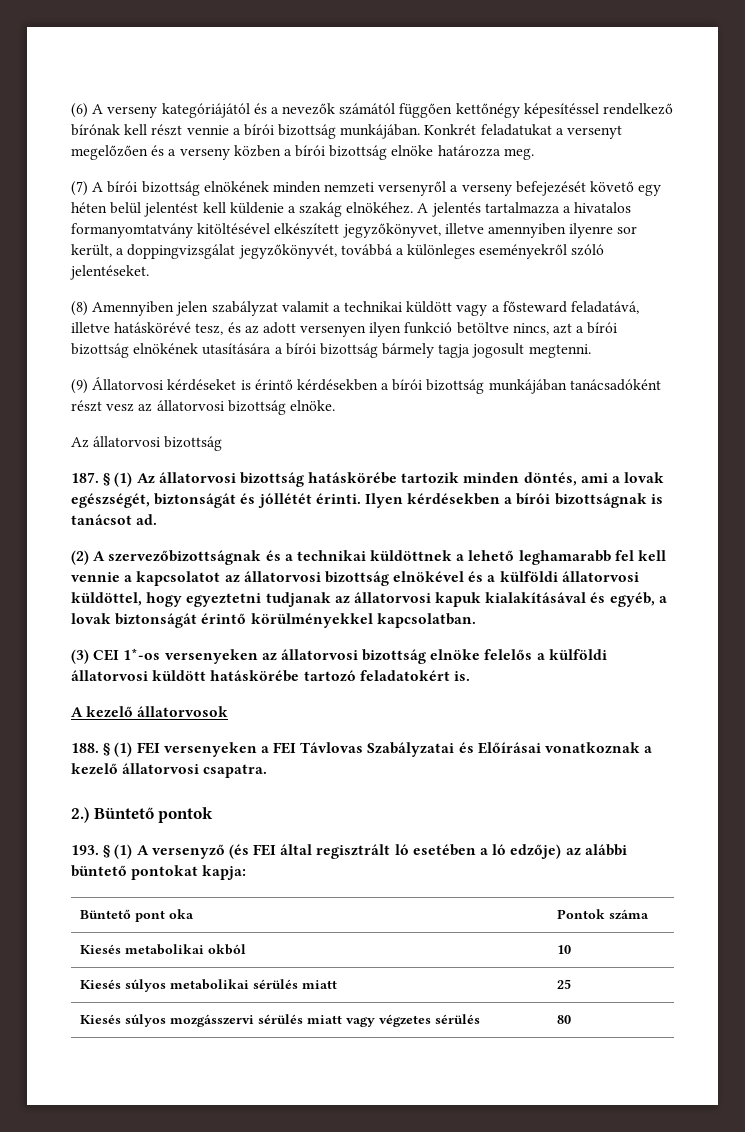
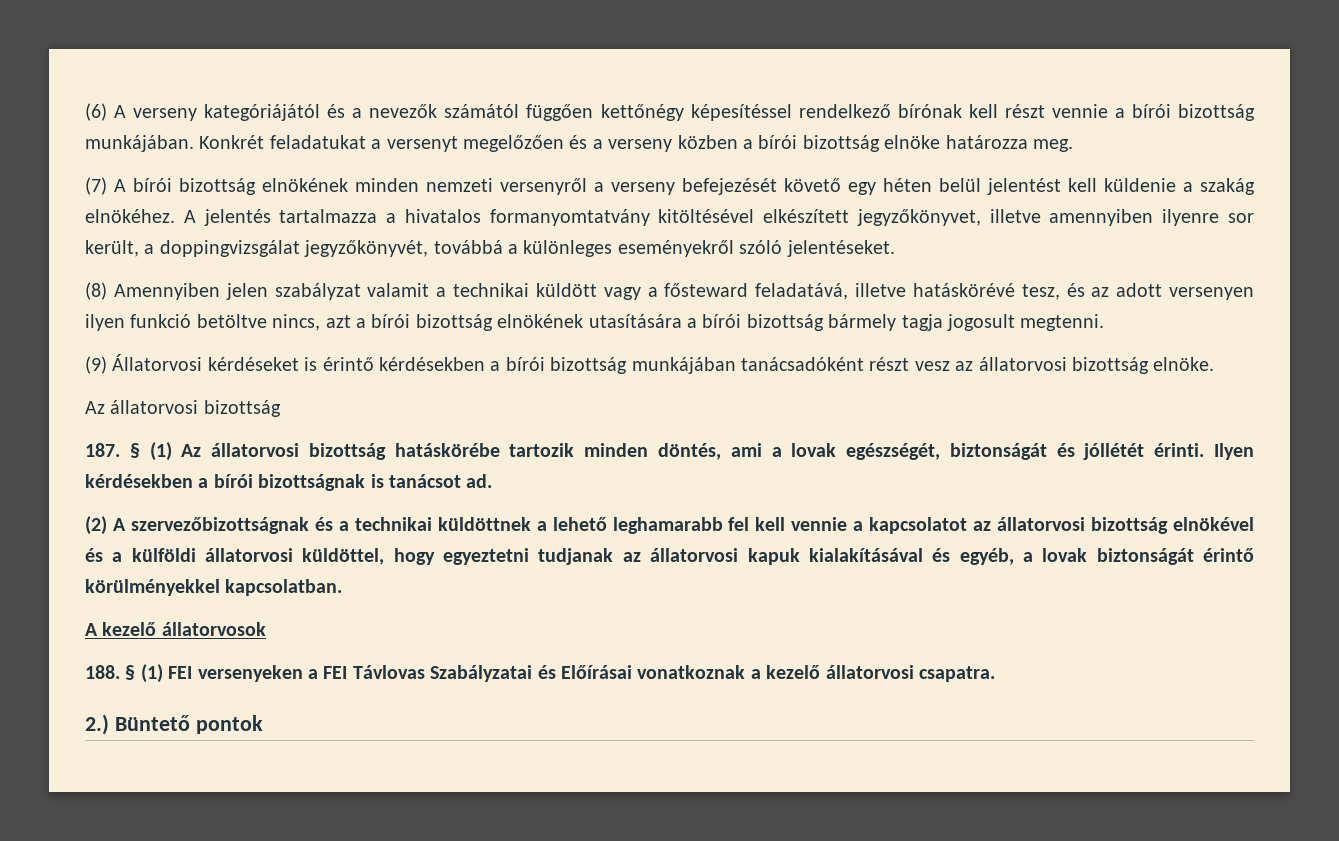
[71,648,607,664] [71,670,470,682] // (3) CEI 1*-os versenyeken az állatorvosi bizottság elnöke felelős a külföldi állatorvosi küldött hatáskörébe tartozó feladatokért is. -> (343, 587) none
[71,844,627,859] [71,865,247,880] [80,909,195,922] [557,909,650,920] [80,944,247,955] [557,945,572,954] [80,979,338,992] [557,979,572,989] [80,1014,481,1027] [557,1015,572,1024] // 193. § (1) A versenyző (és FEI által regisztrált ló esetében a ló edzője) az alábbi büntető pontokat kapja: // Büntető pont oka | Pontok száma // Kiesés metabolikai okból | 10 // Kiesés súlyos metabolikai sérülés miatt | 25 // Kiesés súlyos mozgásszervi sérülés miatt vagy végzetes sérülés | 80 -> (263, 724) none

